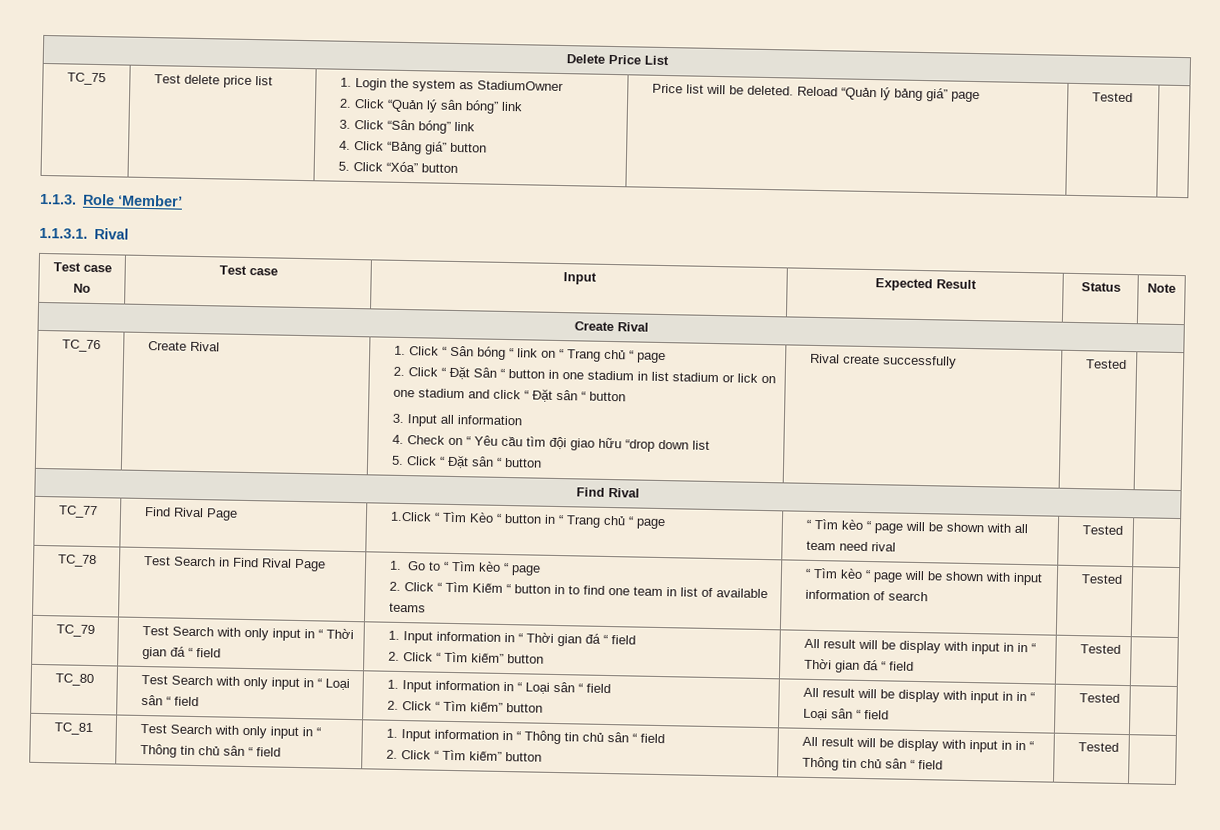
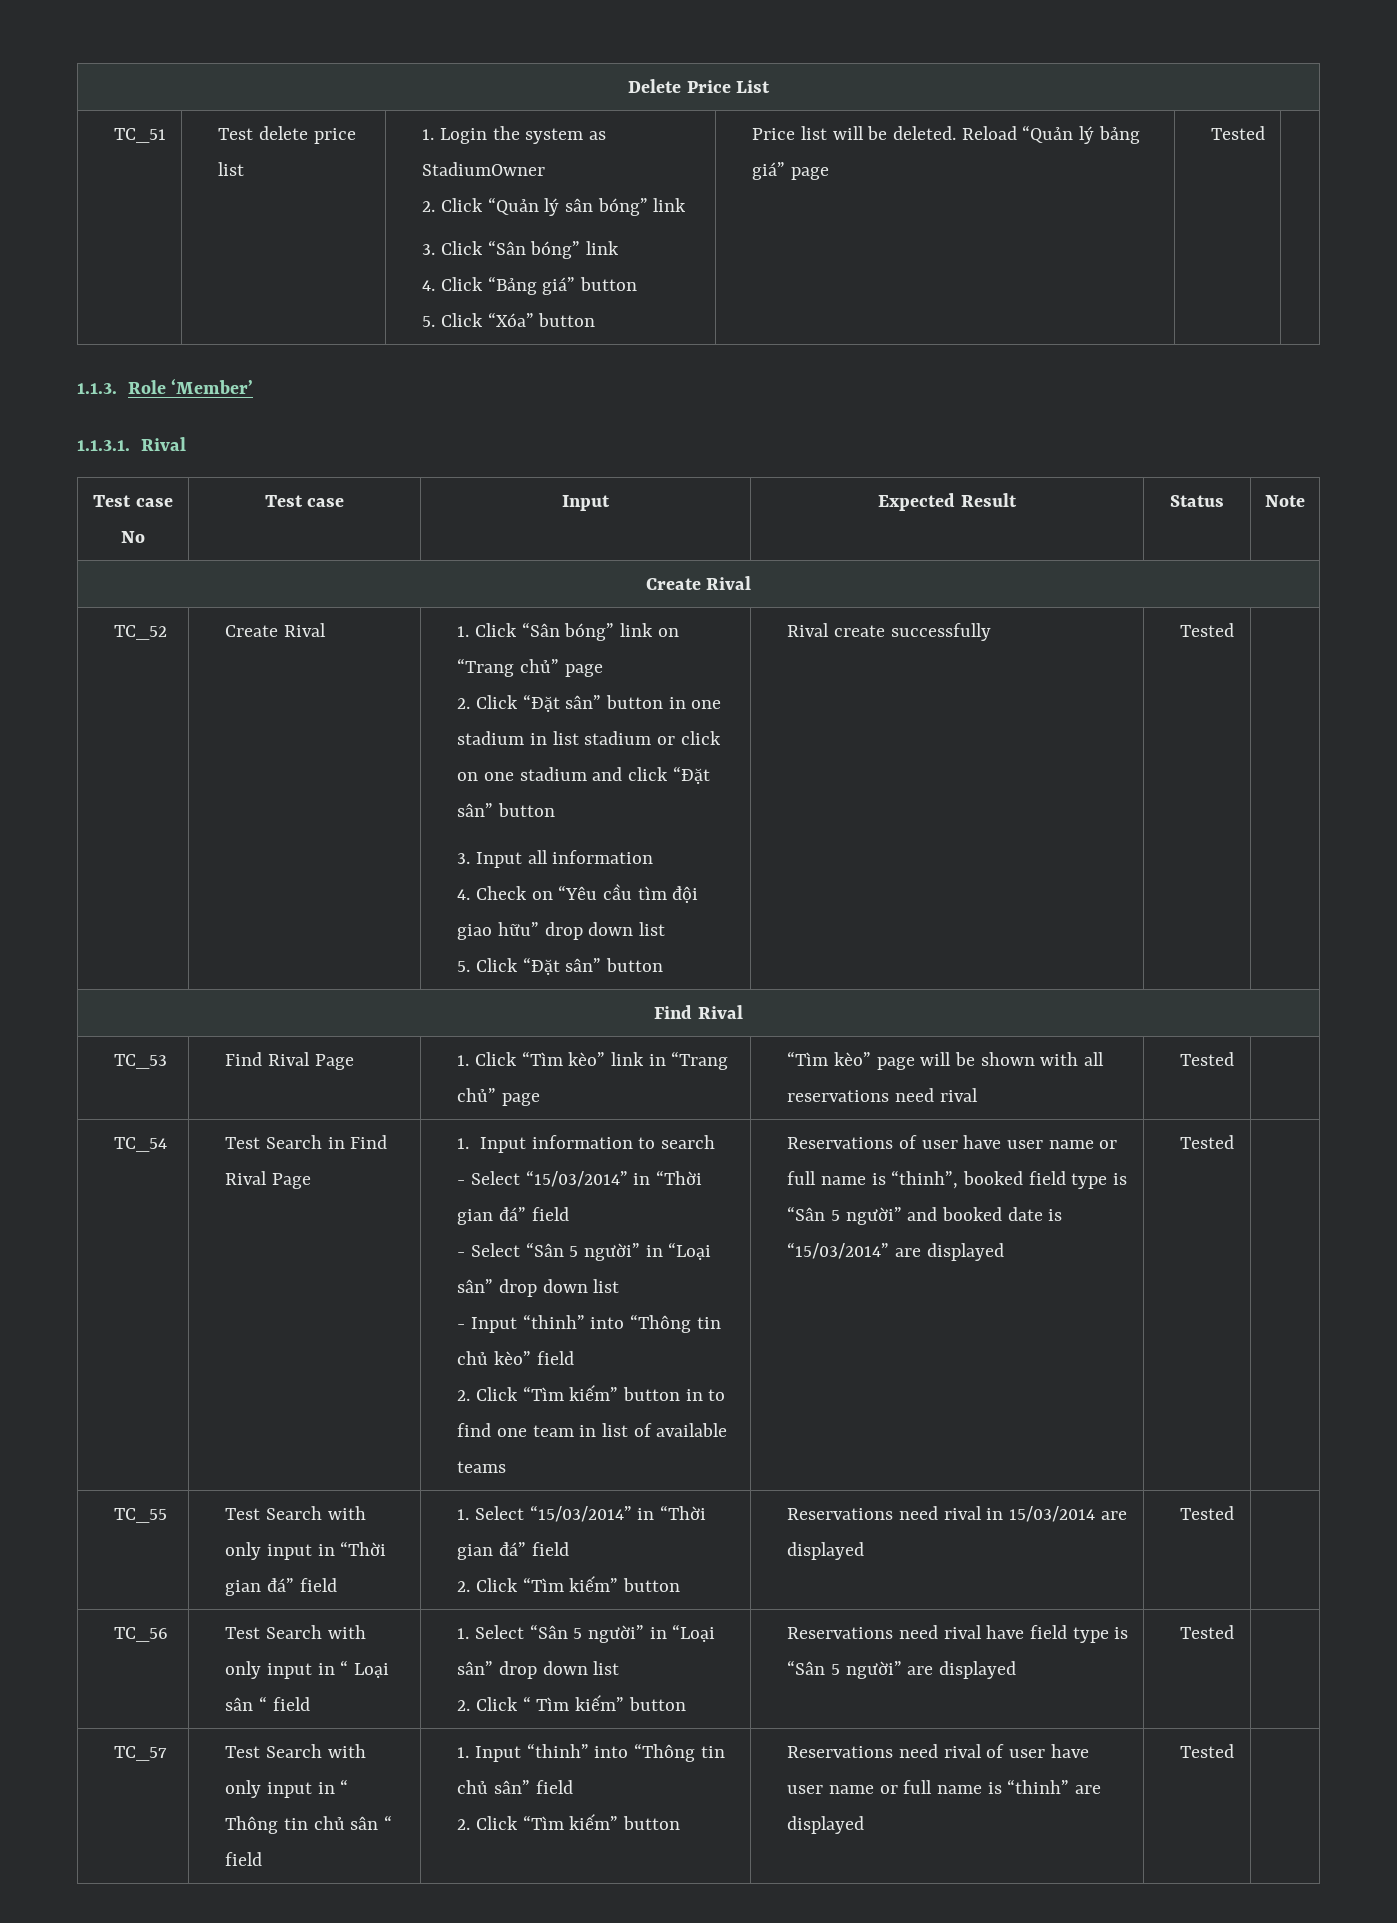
[67,72,107,86] TC_75 -> [114,128,167,143] TC_51
[62,339,102,353] TC_76 -> [114,625,168,640] TC_52
[442,345,667,364] [393,365,506,380] “ Sân bóng “ link on “ Trang chủ “ page // 2. Click “ Đặt Sân “ -> [521,622,679,641] [457,658,603,677] [457,694,602,712] “Sân bóng” link on “Trang chủ” page // 2. Click “Đặt sân”
[737,373,759,383] lick -> [680,731,721,745] click
[524,388,587,402] “ Đặt sân “ -> [672,766,710,784] [457,803,494,817] “Đặt sân”
[466,435,499,446] “ Yêu -> [558,885,598,900] “Yêu
[598,437,656,452] hữu “drop -> [498,922,583,940] hữu” drop
[439,454,503,469] “ Đặt sân “ -> [522,957,602,975] “Đặt sân”
[58,505,99,519] [144,507,239,521] [390,511,666,530] [806,518,872,531] TC_77 | Find Rival Page | 1.Click “ Tìm Kèo “ button in “ Trang chủ “ page | “ Tìm kèo “ -> [114,1054,168,1069] [225,1052,354,1070] [457,1051,729,1070] [457,1088,541,1106] [787,1051,872,1066] TC_53 | Find Rival Page | 1. Click “Tìm kèo” link in “Trang chủ” page | “Tìm kèo”
[806,540,837,551] team -> [787,1090,890,1102] reservations
[57,554,98,568] TC_78 -> [114,1137,168,1152] TC_54
[406,560,541,576] [389,581,512,594] Go to “ Tìm kèo “ page // 2. Click “ Tìm Kiếm “ -> [479,1135,715,1153] [457,1170,703,1187] [457,1207,569,1225] [457,1242,712,1261] [457,1279,620,1297] [457,1314,721,1333] [457,1351,574,1365] [457,1385,619,1401] Input information to search // - Select “15/03/2014” in “Thời gian đá” field // - Select “Sân 5 người” in “Loại sân” drop down list // - Input “thinh” into “Thông tin chủ kèo” field // 2. Click “Tìm kiếm”
[805,567,1044,586] [805,589,929,602] [1081,574,1123,584] [56,624,96,638] [142,625,355,642] [142,646,222,660] [388,630,637,647] [388,651,545,664] [804,638,1037,655] [804,658,915,673] [1080,644,1122,654] [55,673,95,687] “ Tìm kèo “ page will be shown with input information of search | Tested | // TC_79 | Test Search with only input in “ Thời gian đá “ field | 1. Input information in “ Thời gian đá “ field // 2. Click “ Tìm kiếm” button | All result will be display with input in in “ Thời gian đá “ field | Tested | // TC_80 -> [787,1135,1118,1149] [787,1170,1128,1189] [787,1206,1063,1225] [787,1242,1004,1261] [1180,1135,1235,1149] [114,1508,168,1523] [225,1506,366,1520] [225,1541,387,1560] [225,1578,337,1596] [457,1505,707,1522] [457,1542,569,1560] [457,1576,681,1592] [787,1506,1127,1522] [787,1542,865,1560] [1180,1506,1235,1520] [114,1627,169,1642] Reservations of user have user name or full name is “thinh”, booked field type is “Sân 5 người” and booked date is “15/03/2014” are displayed | Tested | // TC_55 | Test Search with only input in “Thời gian đá” field | 1. Select “15/03/2014” in “Thời gian đá” field // 2. Click “Tìm kiếm” button | Reservations need rival in 15/03/2014 are displayed | Tested | // TC_56
[402,680,612,694] [387,700,544,713] [803,687,1036,704] [803,708,890,721] [1079,693,1121,703] [54,722,94,736] Input information in “ Loại sân “ field // 2. Click “ Tìm kiếm” button | All result will be display with input in in “ Loại sân “ field | Tested | // TC_81 -> [475,1624,716,1643] [457,1661,620,1679] [457,1695,686,1711] [787,1625,1129,1643] [787,1660,1017,1679] [1180,1625,1235,1639] [114,1746,168,1761] Select “Sân 5 người” in “Loại sân” drop down list // 2. Click “ Tìm kiếm” button | Reservations need rival have field type is “Sân 5 người” are displayed | Tested | // TC_57
[434,729,666,745] [386,749,543,762] [802,736,1035,753] [802,756,944,771] information in “ Thông tin chủ sân “ field // 2. Click “ Tìm kiếm” button | All result will be display with input in in “ Thông tin chủ sân “ field -> [526,1743,725,1762] [457,1780,573,1794] [457,1814,681,1830] [787,1744,1089,1758] [787,1779,1102,1794] [787,1816,865,1834] “thinh” into “Thông tin chủ sân” field // 2. Click “Tìm kiếm” button | Reservations need rival of user have user name or full name is “thinh” are displayed

